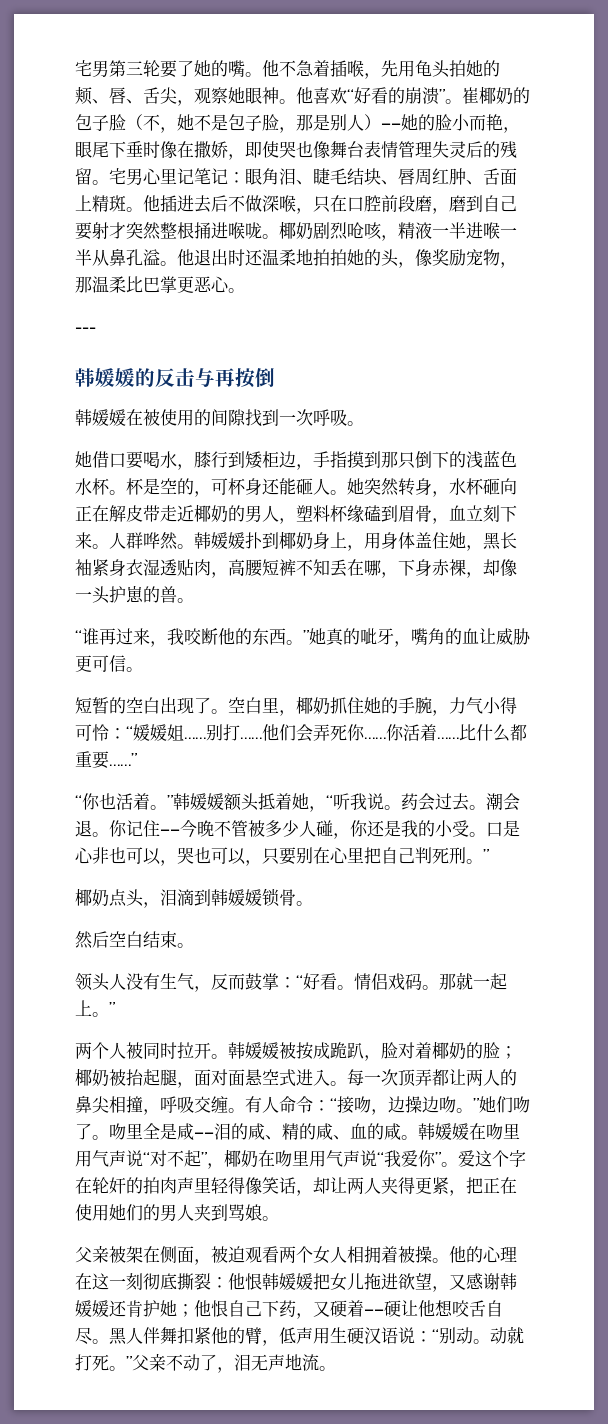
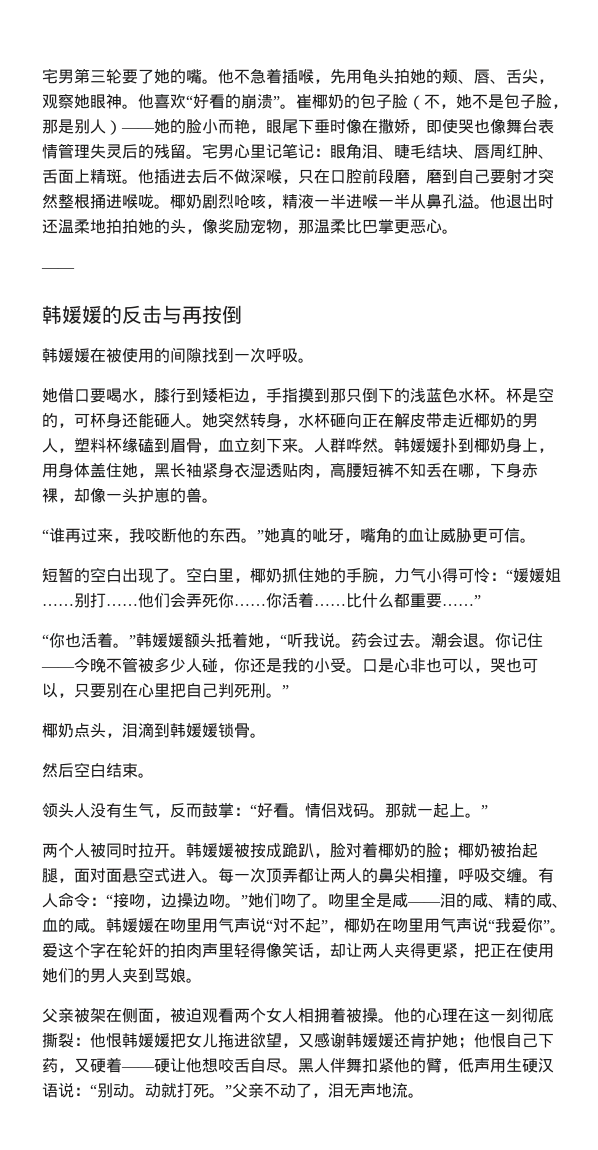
[75,327,96,333] --- -> [41,268,75,272] ——

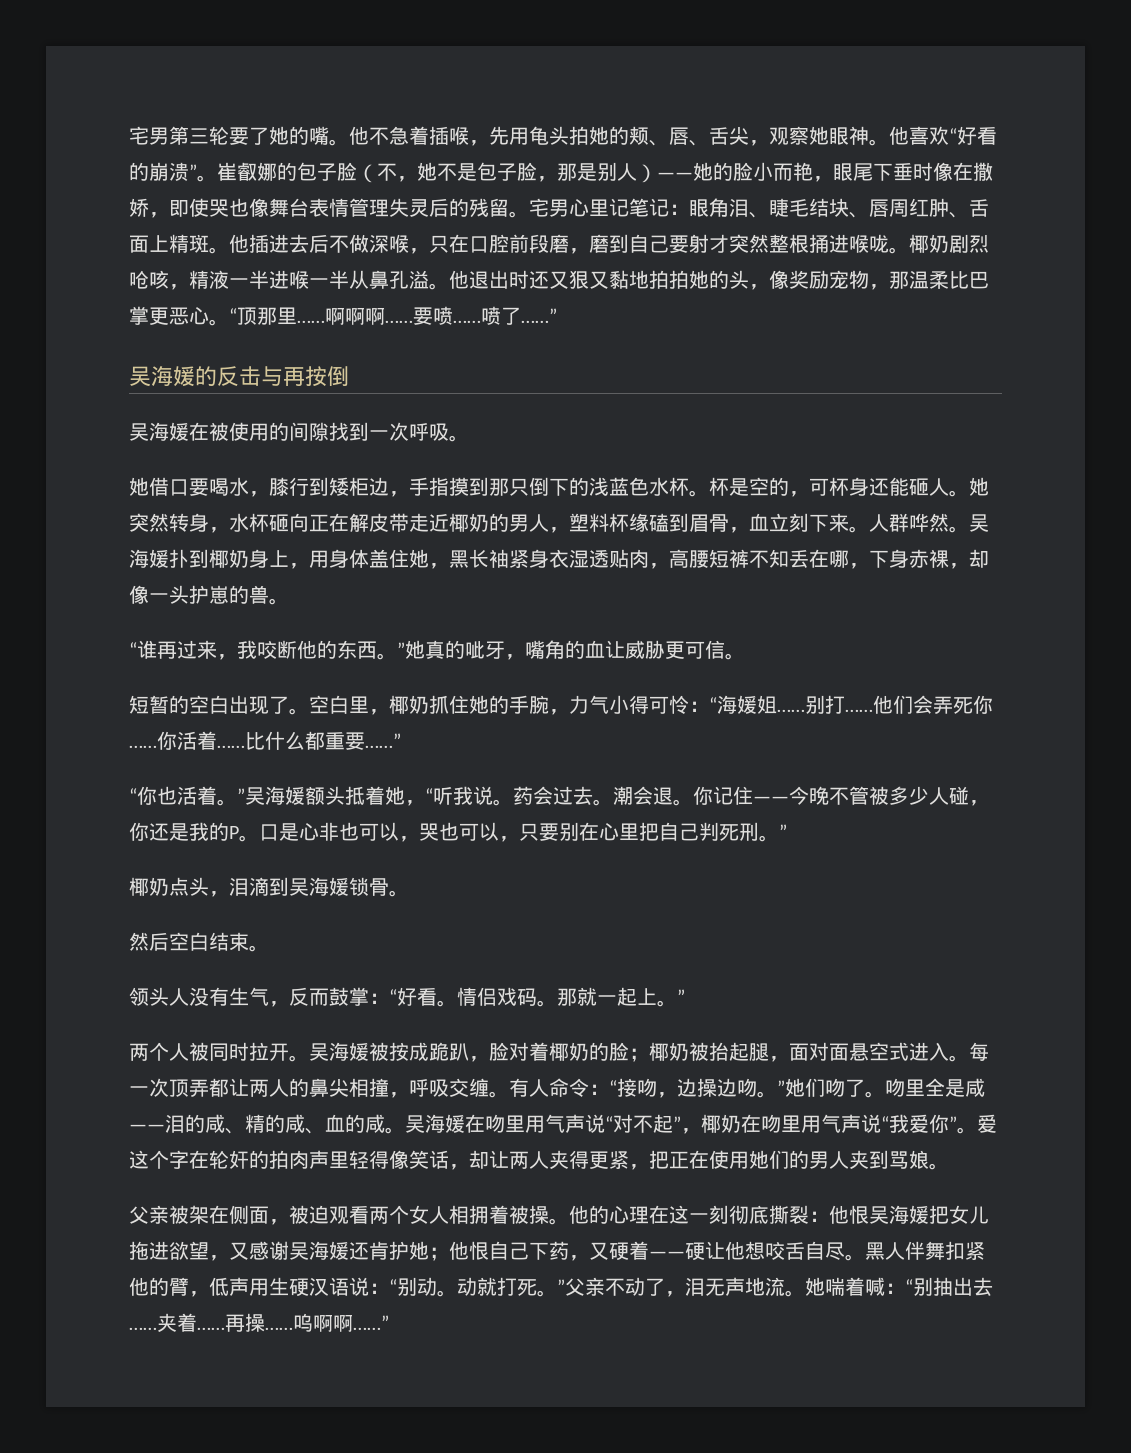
[312,94,344,109] 椰奶 -> [237,162,277,181] 叡娜
[58,219,90,234] 温柔 -> [549,270,629,289] 又狠又黏
[41,268,75,272] [42,305,82,324] // —— // 韩媛 -> [229,306,557,325] [129,366,173,387] “顶那里……啊啊啊……要喷……喷了……” // 吴海
[42,348,74,363] 韩媛 -> [129,422,169,441] 吴海
[394,438,426,453] 韩媛 -> [969,514,989,532] [129,549,149,568] 吴海
[513,568,529,583] 媛 -> [717,695,737,714] 海
[136,633,168,648] 韩媛 -> [245,786,285,805] 吴海
[314,658,346,673] 小受 -> [229,826,239,839] P
[170,723,202,738] 韩媛 -> [289,877,329,896] 吴海
[186,843,218,858] 韩媛 -> [309,1042,349,1061] 吴海
[106,918,138,933] 韩媛 -> [405,1114,445,1133] 吴海
[122,1033,154,1048] 韩媛 -> [869,1205,909,1224] 吴海
[346,1033,378,1048] 韩媛 -> [289,1241,329,1260] 吴海
(424, 1095) none -> [805,1277,993,1296] [129,1313,389,1333] 她喘着喊：“别抽出去……夹着……再操……呜啊啊……”

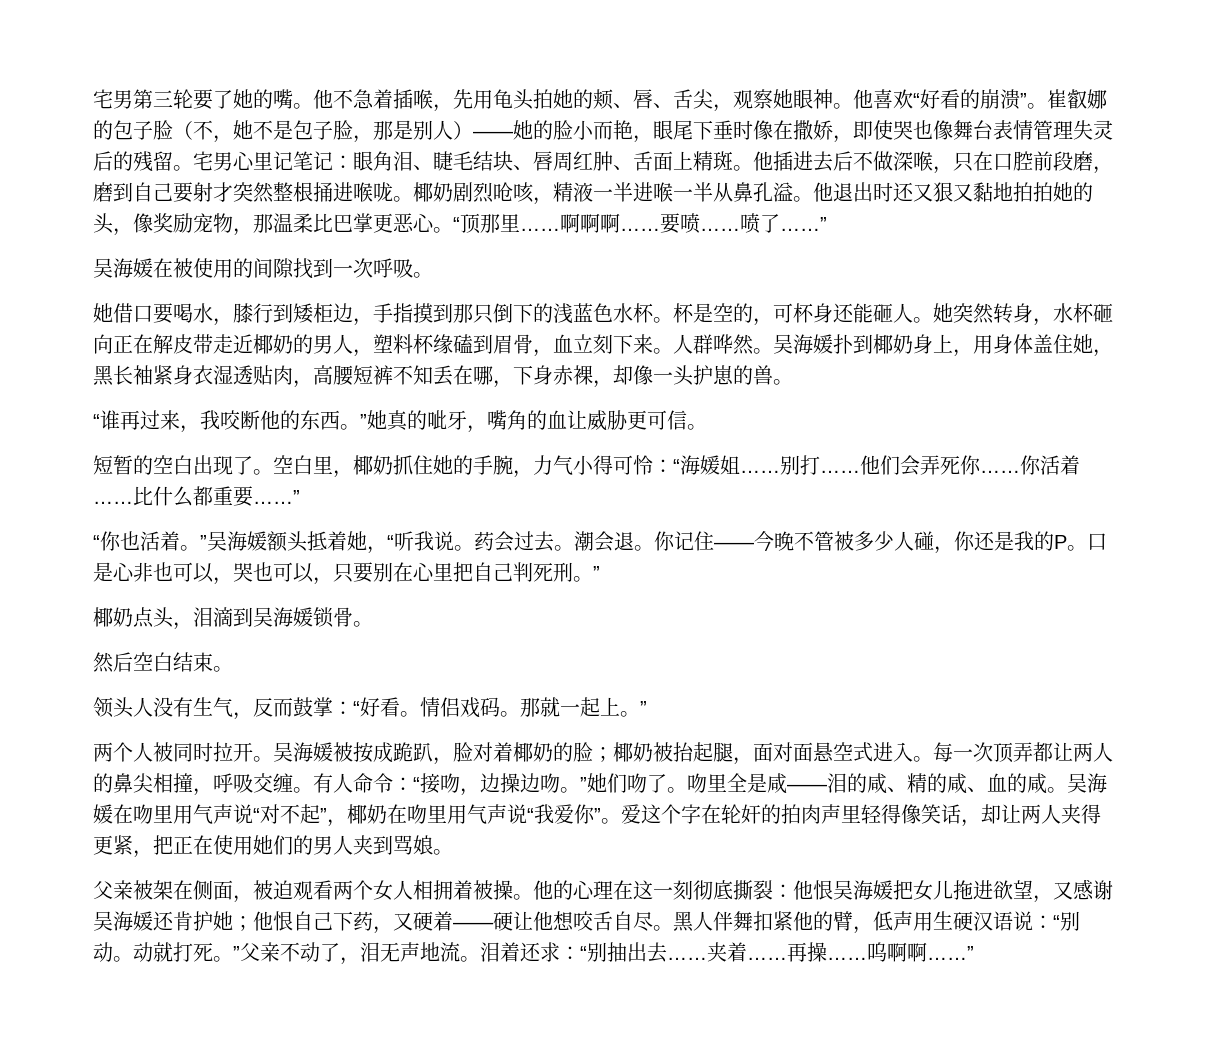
[129,366,349,387] // 吴海媛的反击与再按倒 -> (827, 224) none
[805,1277,885,1296] 她喘着喊 -> [480,942,560,962] 泪着还求

